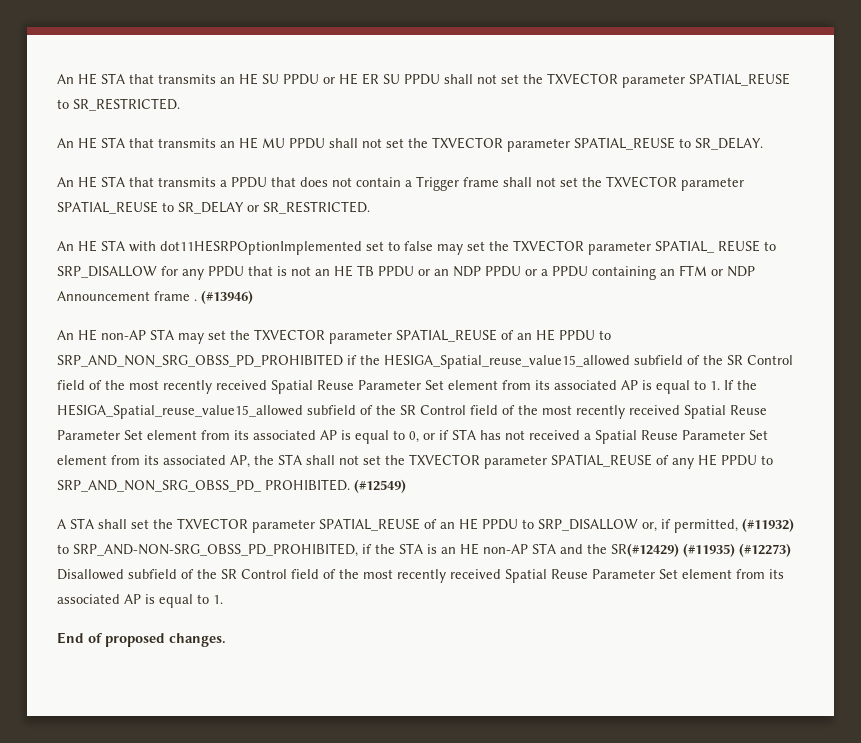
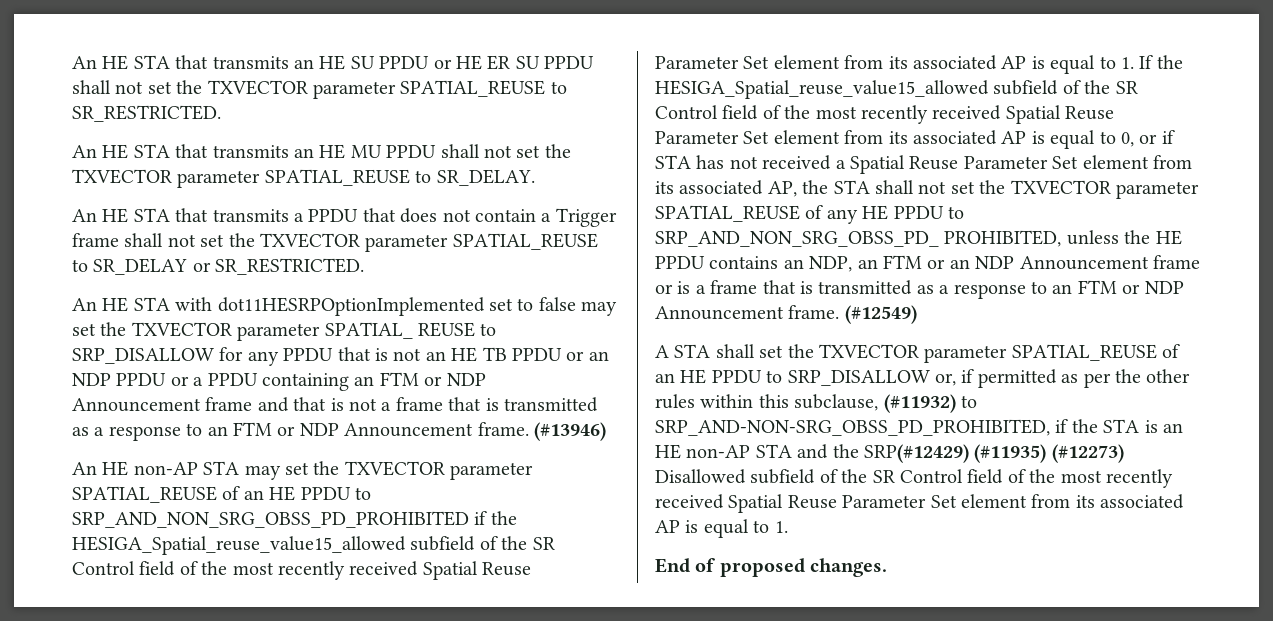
[194,299,197,301] . -> [257,397,598,412] [72,422,529,441] and that is not a frame that is transmitted as a response to an FTM or NDP Announcement frame.
[265,479,350,491] PROHIBITED. -> [944,230,1182,247] [655,255,1200,272] [655,280,1184,299] [655,305,840,320] PROHIBITED, unless the HE PPDU contains an NDP, an FTM or an NDP Announcement frame or is a frame that is transmitted as a response to an FTM or NDP Announcement frame.
[674,519,738,533] permitted, -> [977,369,1191,388] [655,394,879,411] permitted as per the other rules within this subclause,
[611,543,679,557] SR(#12429) -> [864,444,969,463] SRP(#12429)

